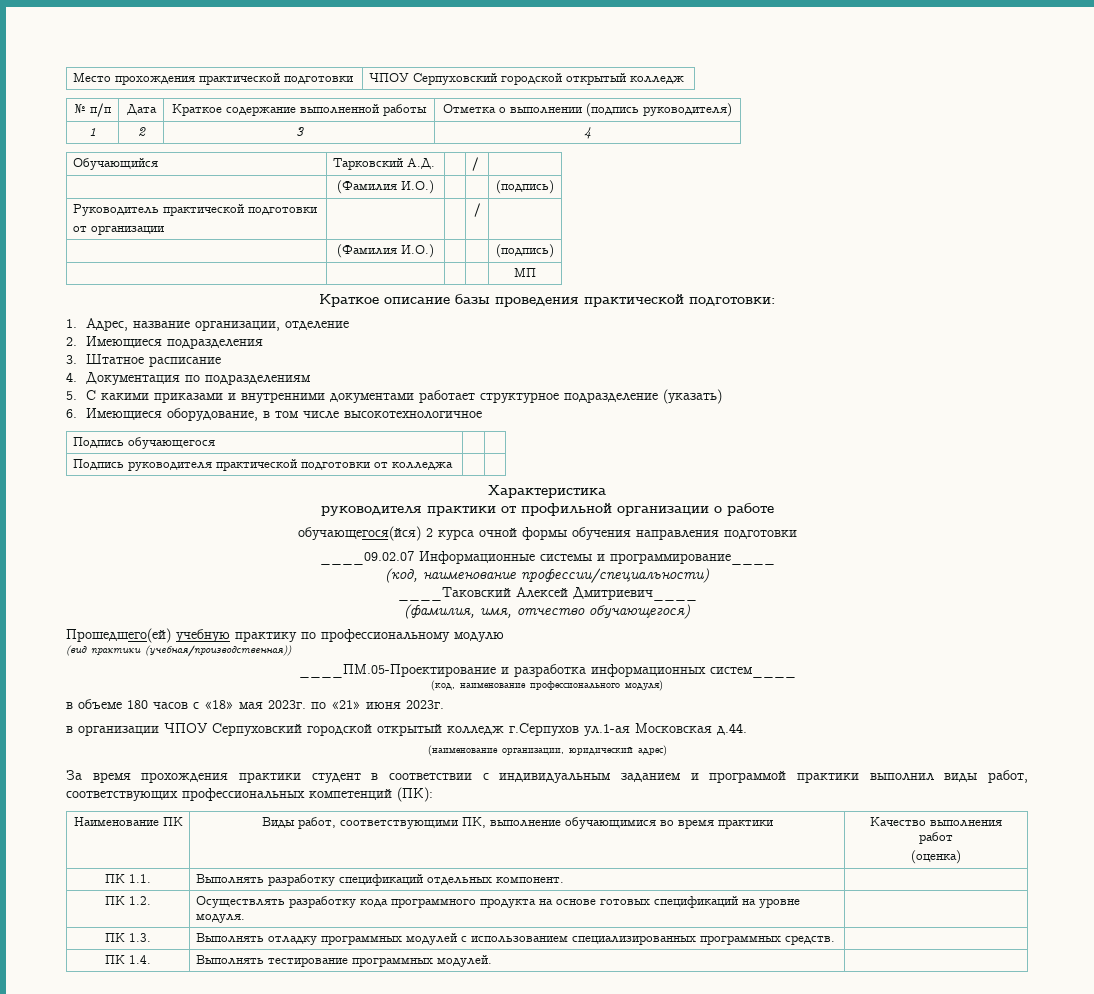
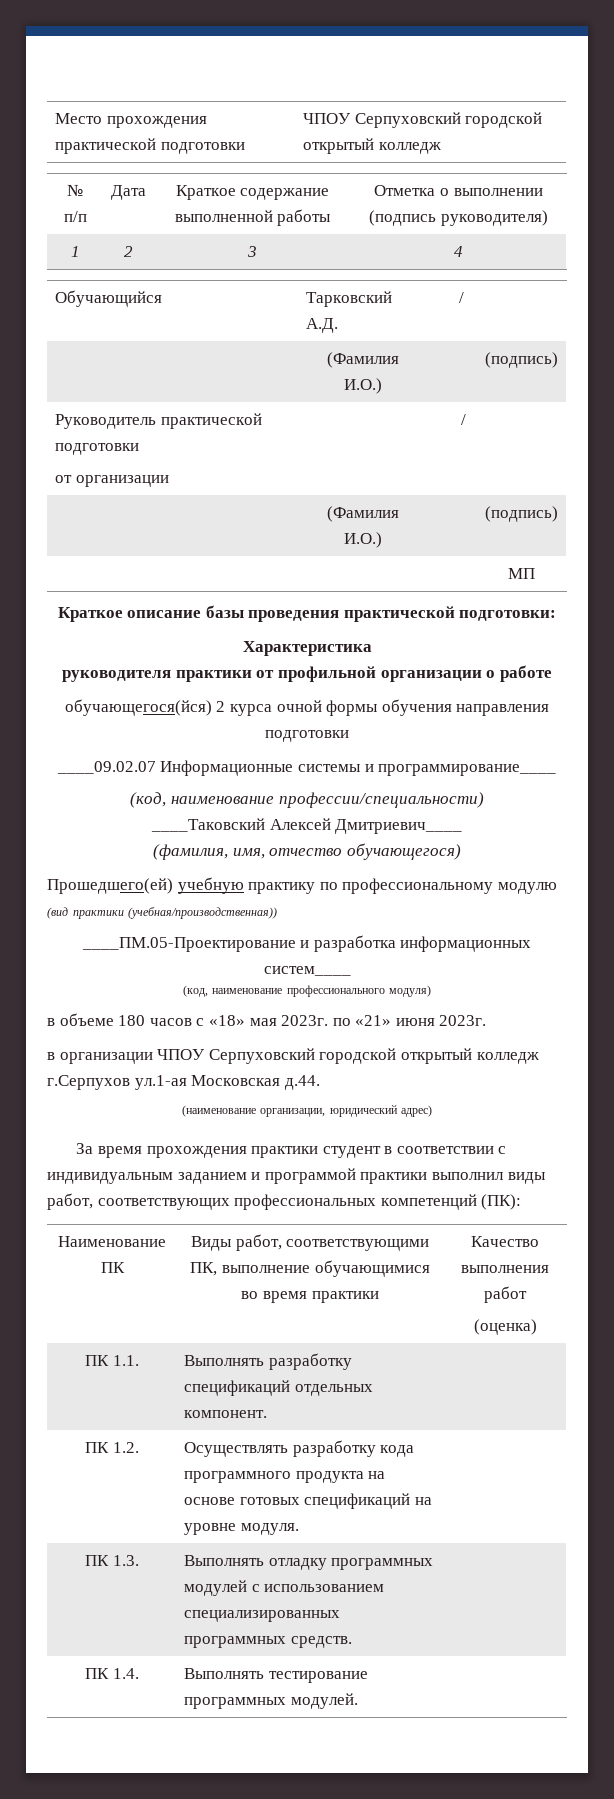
[66,318,350,331] [66,336,264,349] [66,354,222,367] [66,372,311,385] [66,389,723,404] [66,408,483,421] [73,437,216,449] [73,459,454,471] // 1. Адрес, название организации, отделение // 2. Имеющиеся подразделения // 3. Штатное расписание // 4. Документация по подразделениям // 5. С какими приказами и внутренними документами работает структурное подразделение (указать) // 6. Имеющиеся оборудование, в том числе высокотехнологичное // Подпись обучающегося | | // Подпись руководителя практической подготовки от колледжа | | -> (557, 615) none

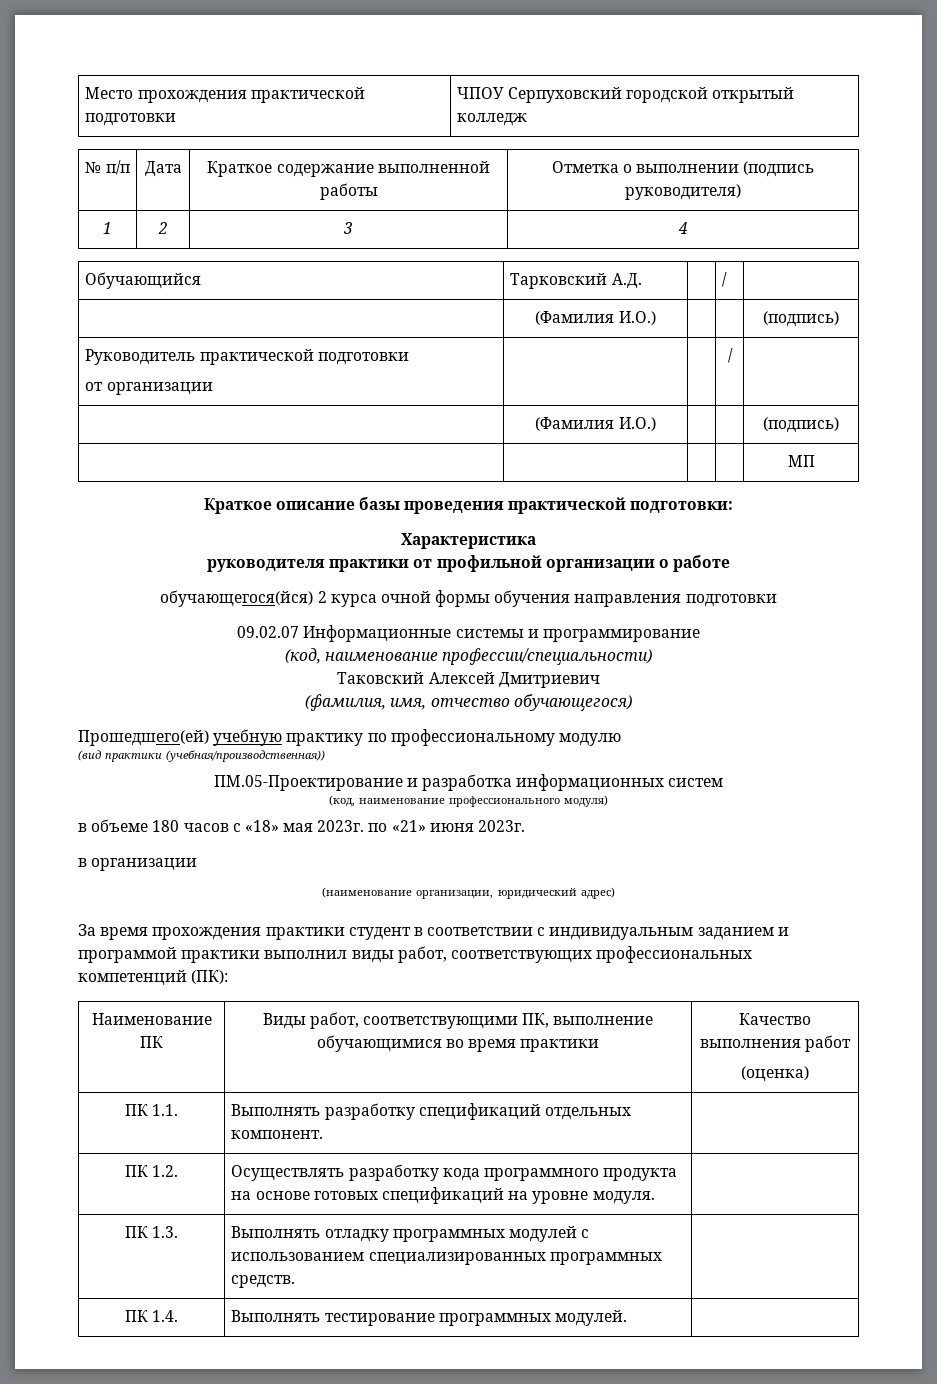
[56,761,156,774] ____09.02.07 -> [237,626,300,638] 09.02.07
[378,764,557,776] программирование____ -> [542,629,700,642] программирование
[150,818,463,834] ____Таковский Алексей Дмитриевич____ -> [337,672,600,688] Таковский Алексей Дмитриевич
[81,937,296,952] ____ПМ.05-Проектирование -> [213,775,403,791] ПМ.05-Проектирование
[263,966,351,976] систем____ -> [668,778,724,787] систем
[157,1048,539,1064] [47,1075,320,1090] ЧПОУ Серпуховский городской открытый колледж г.Серпухов ул.1-ая Московская д.44. -> (198, 864) none

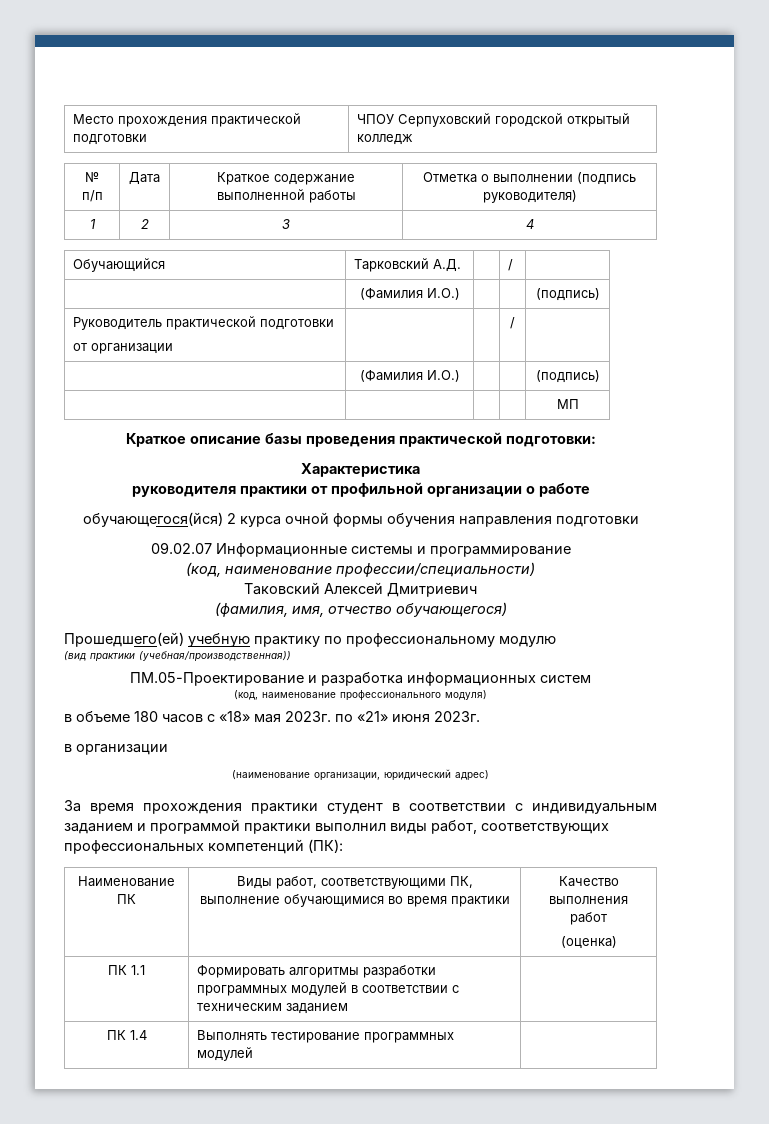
[152,1104,179,1116] [231,1103,631,1120] [231,1130,324,1139] [124,1165,179,1177] [231,1164,678,1181] [231,1187,655,1204] [124,1226,179,1238] [231,1226,590,1242] [231,1252,662,1265] [231,1275,296,1288] [124,1310,179,1322] 1.1. | Выполнять разработку спецификаций отдельных компонент. | // ПК 1.2. | Осуществлять разработку кода программного продукта на основе готовых спецификаций на уровне модуля. | // ПК 1.3. | Выполнять отладку программных модулей с использованием специализированных программных средств. | // ПК 1.4. -> [131,965,145,975] [197,965,437,978] [197,982,460,996] [197,1003,349,1014] [106,1030,147,1040] 1.1 | Формировать алгоритмы разработки программных модулей в соответствии с техническим заданием | // ПК 1.4
[554,1310,627,1326] модулей. -> [197,1047,254,1061] модулей

